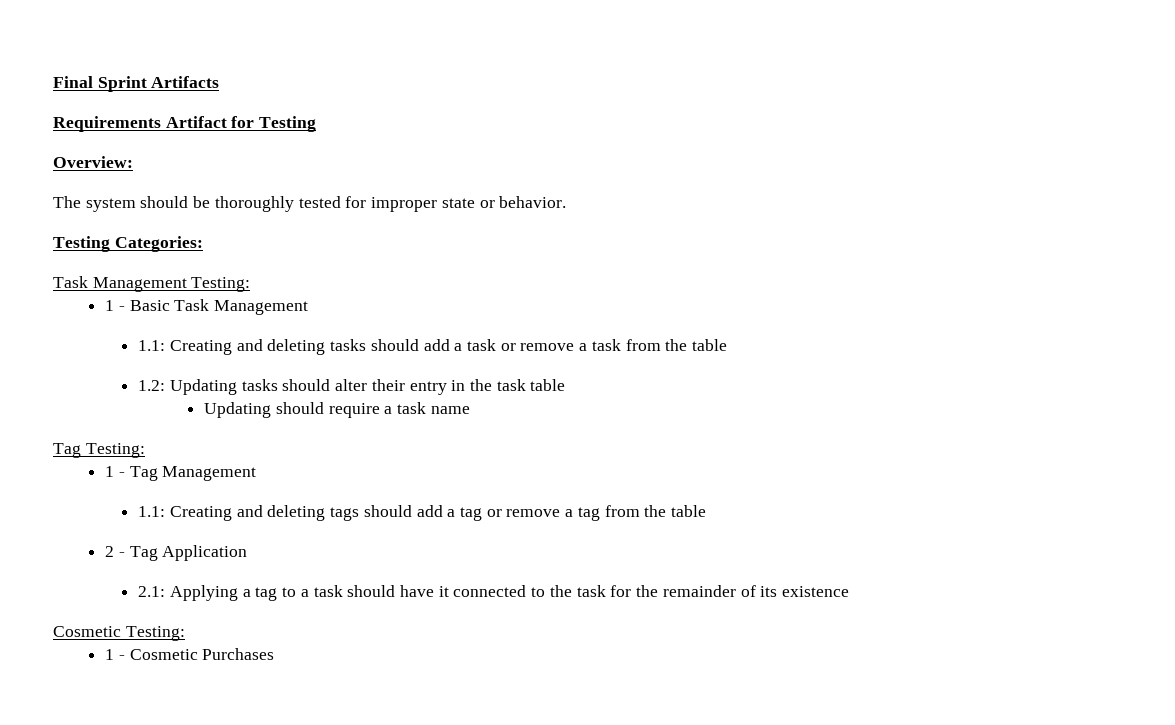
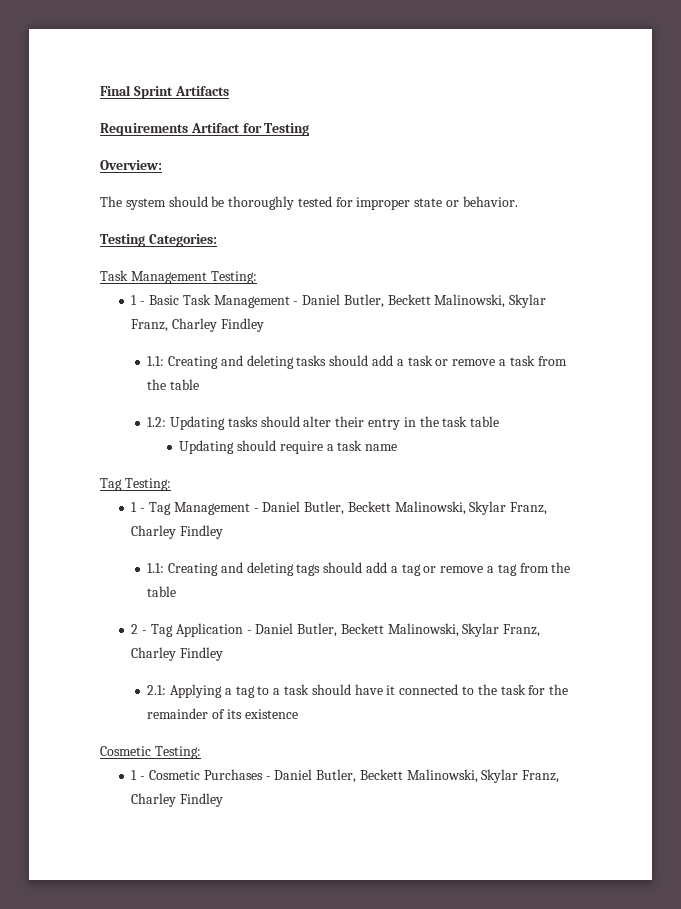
(309, 307) none -> [293,294,547,308] [131,318,264,332] - Daniel Butler, Beckett Malinowski, Skylar Franz, Charley Findley
(257, 473) none -> [253,501,548,515] [131,525,224,539] - Daniel Butler, Beckett Malinowski, Skylar Franz, Charley Findley
(248, 553) none -> [246,623,541,637] [131,647,224,661] - Daniel Butler, Beckett Malinowski, Skylar Franz, Charley Findley
(275, 654) none -> [265,769,560,783] [131,793,224,807] - Daniel Butler, Beckett Malinowski, Skylar Franz, Charley Findley

